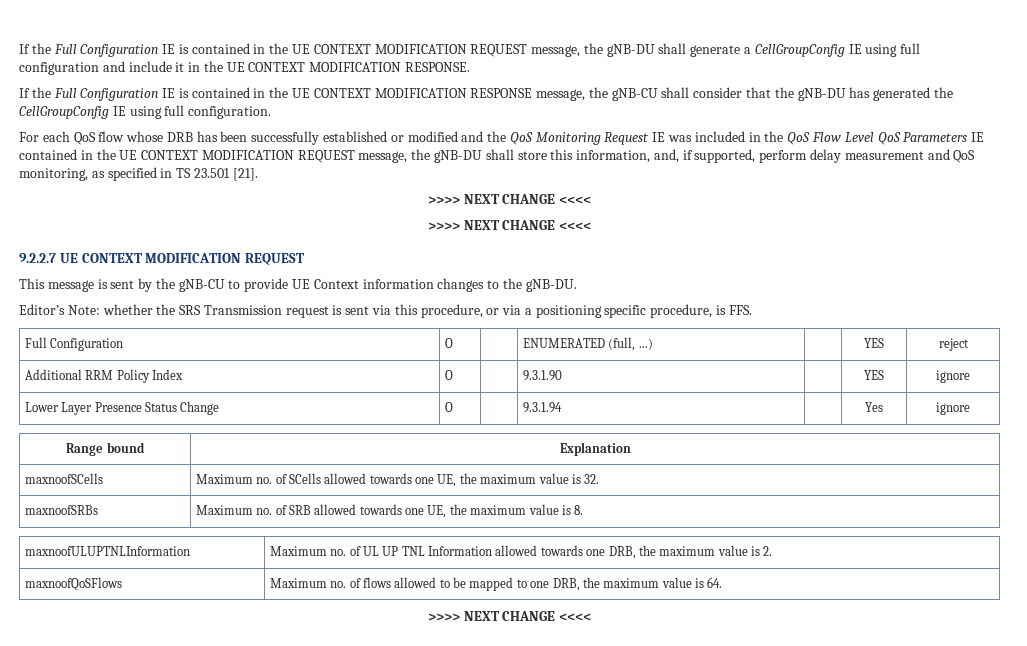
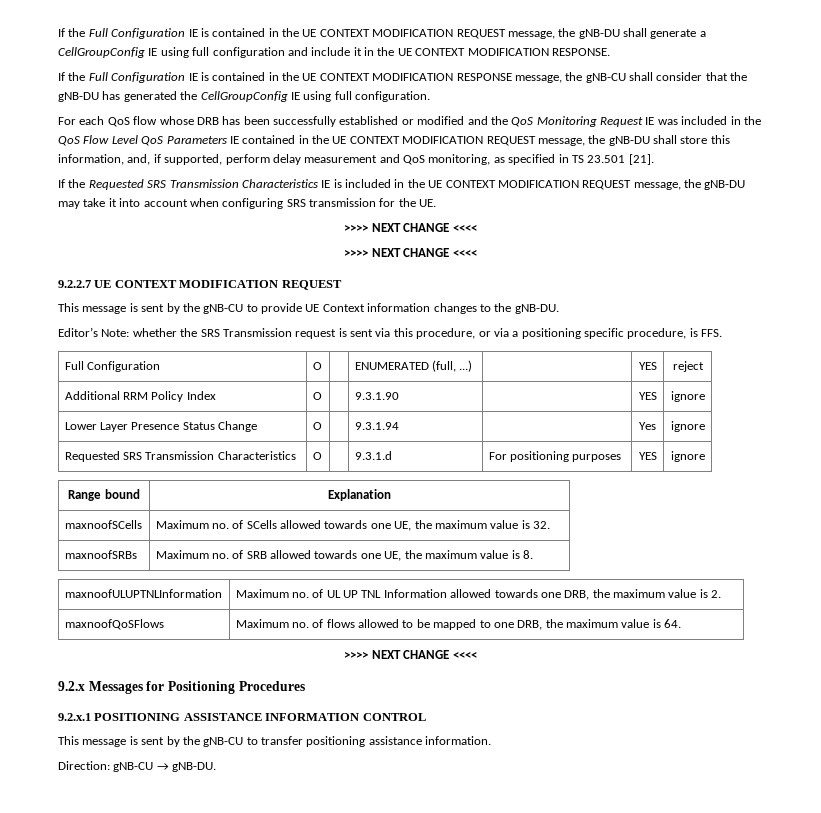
(258, 174) none -> [58,179,746,190] [58,198,437,209] // If the Requested SRS Transmission Characteristics IE is included in the UE CONTEXT MODIFICATION REQUEST message, the gNB-DU may take it into account when configuring SRS transmission for the UE.
(970, 408) none -> [64,451,296,462] [312,452,322,460] [354,451,392,460] [488,451,622,462] [638,452,657,460] [670,451,705,462] // Requested SRS Transmission Characteristics | O | | 9.3.1.d | For positioning purposes | YES | ignore
(592, 617) none -> [58,681,305,694] [58,713,426,721] [58,736,492,747] [58,761,217,772] // 9.2.x Messages for Positioning Procedures // 9.2.x.1 POSITIONING ASSISTANCE INFORMATION CONTROL // This message is sent by the gNB-CU to transfer positioning assistance information. // Direction: gNB-CU → gNB-DU.

